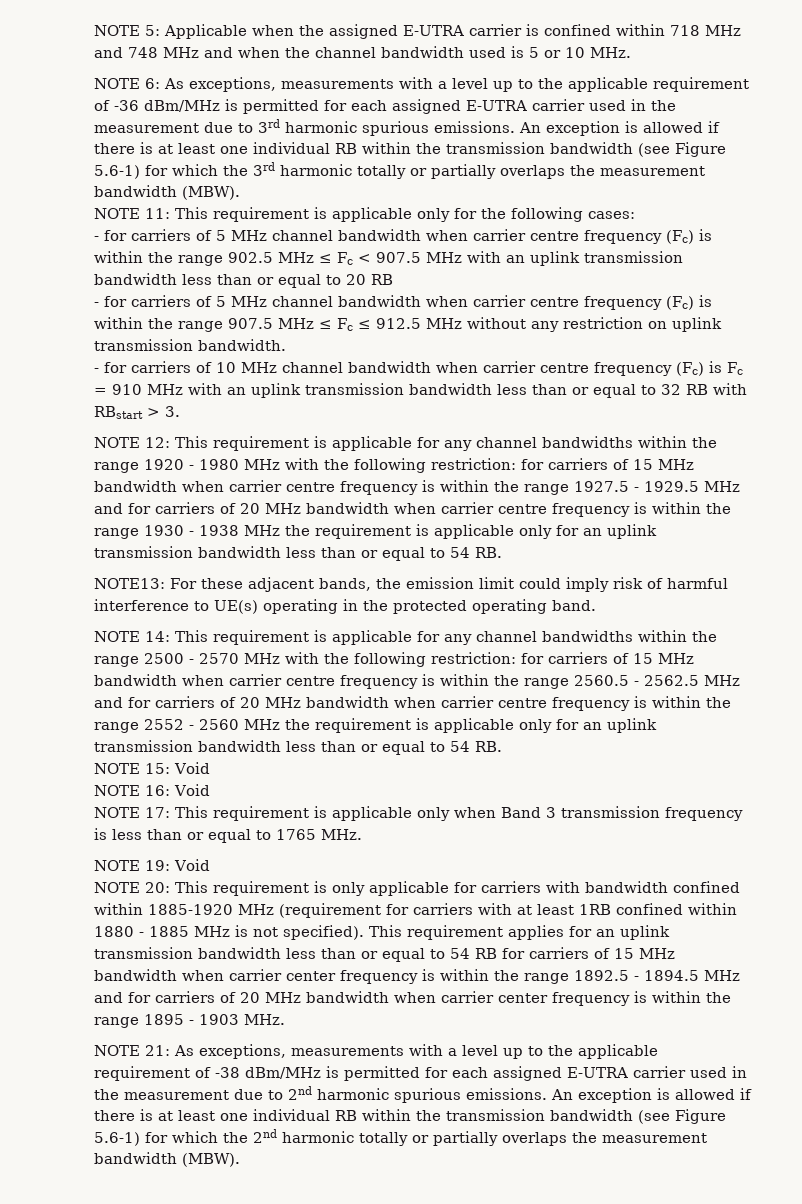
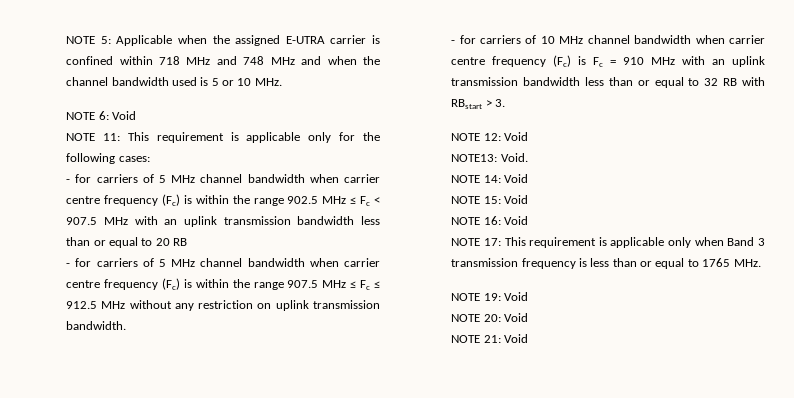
[164,77,750,92] [94,99,677,114] [94,119,721,136] [94,142,727,157] [94,162,706,179] [94,185,241,200] As exceptions, measurements with a level up to the applicable requirement of -36 dBm/MHz is permitted for each assigned E-UTRA carrier used in the measurement due to 3rd harmonic spurious emissions. An exception is allowed if there is at least one individual RB within the transmission bandwidth (see Figure 5.6-1) for which the 3rd harmonic totally or partially overlaps the measurement bandwidth (MBW). -> [111,111,136,120] Void
[175,436,718,451] [94,458,695,473] [94,480,741,495] [94,502,732,517] [94,524,658,539] [94,546,503,561] [94,577,729,592] [94,599,597,614] [94,630,718,645] [94,652,695,667] [94,674,741,689] [94,696,732,711] [94,718,658,733] [94,740,503,755] This requirement is applicable for any channel bandwidths within the range 1920 - 1980 MHz with the following restriction: for carriers of 15 MHz bandwidth when carrier centre frequency is within the range 1927.5 - 1929.5 MHz and for carriers of 20 MHz bandwidth when carrier centre frequency is within the range 1930 - 1938 MHz the requirement is applicable only for an uplink transmission bandwidth less than or equal to 54 RB. // NOTE13: For these adjacent bands, the emission limit could imply risk of harmful interference to UE(s) operating in the protected operating band. // NOTE 14: This requirement is applicable for any channel bandwidths within the range 2500 - 2570 MHz with the following restriction: for carriers of 15 MHz bandwidth when carrier centre frequency is within the range 2560.5 - 2562.5 MHz and for carriers of 20 MHz bandwidth when carrier centre frequency is within the range 2552 - 2560 MHz the requirement is applicable only for an uplink transmission bandwidth less than or equal to 54 RB. -> [503,132,528,141] [451,153,528,162] [451,174,528,183] Void // NOTE13: Void. // NOTE 14: Void
[175,881,741,896] [94,903,738,918] [94,925,671,940] [94,947,676,962] [94,969,741,984] [94,991,732,1006] [94,1014,286,1028] [94,1044,659,1059] [94,1066,748,1081] [94,1086,753,1103] [94,1109,727,1124] [94,1129,708,1146] [94,1152,241,1167] This requirement is only applicable for carriers with bandwidth confined within 1885-1920 MHz (requirement for carriers with at least 1RB confined within 1880 - 1885 MHz is not specified). This requirement applies for an uplink transmission bandwidth less than or equal to 54 RB for carriers of 15 MHz bandwidth when carrier center frequency is within the range 1892.5 - 1894.5 MHz and for carriers of 20 MHz bandwidth when carrier center frequency is within the range 1895 - 1903 MHz. // NOTE 21: As exceptions, measurements with a level up to the applicable requirement of -38 dBm/MHz is permitted for each assigned E-UTRA carrier used in the measurement due to 2nd harmonic spurious emissions. An exception is allowed if there is at least one individual RB within the transmission bandwidth (see Figure 5.6-1) for which the 2nd harmonic totally or partially overlaps the measurement bandwidth (MBW). -> [503,313,528,322] [451,334,528,343] Void // NOTE 21: Void

